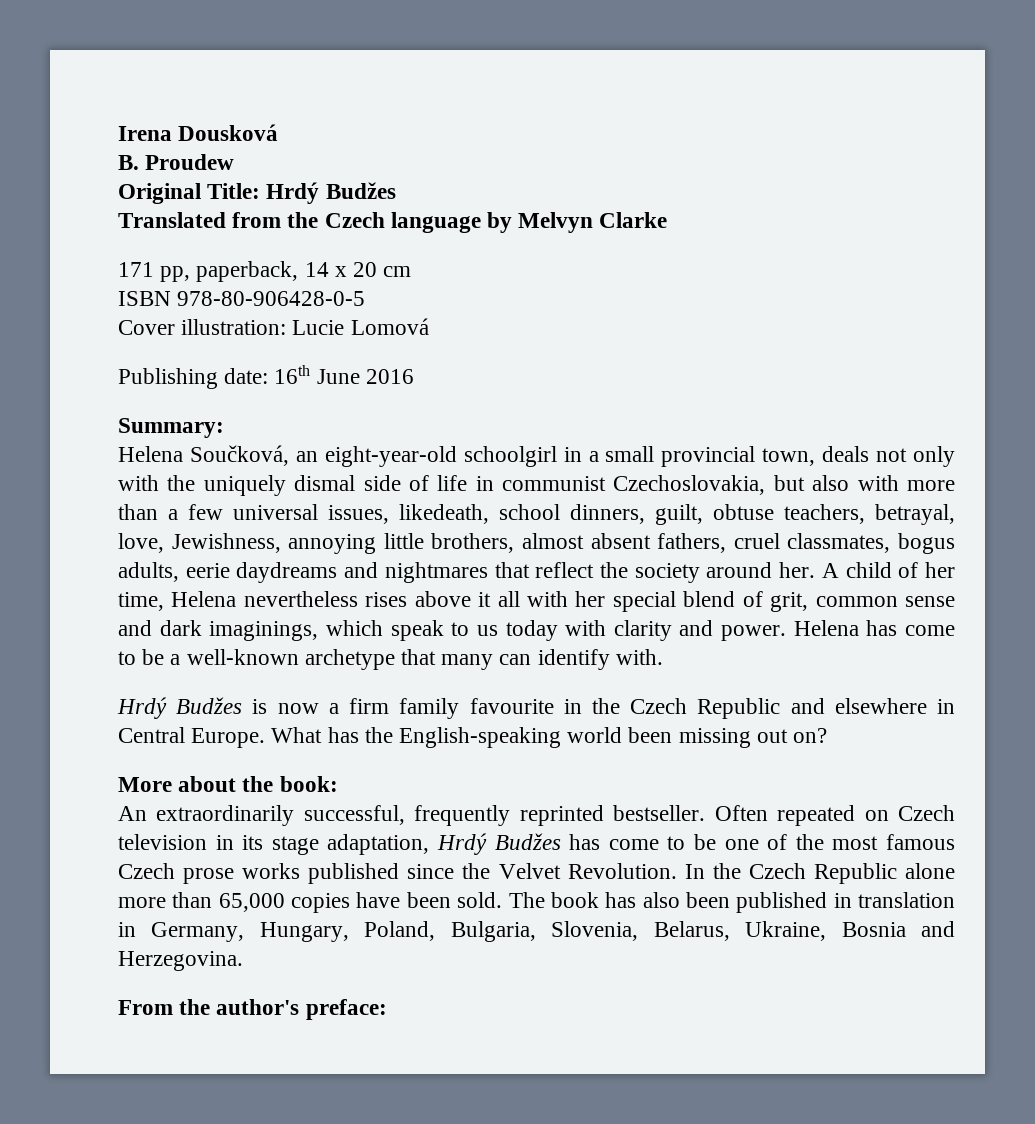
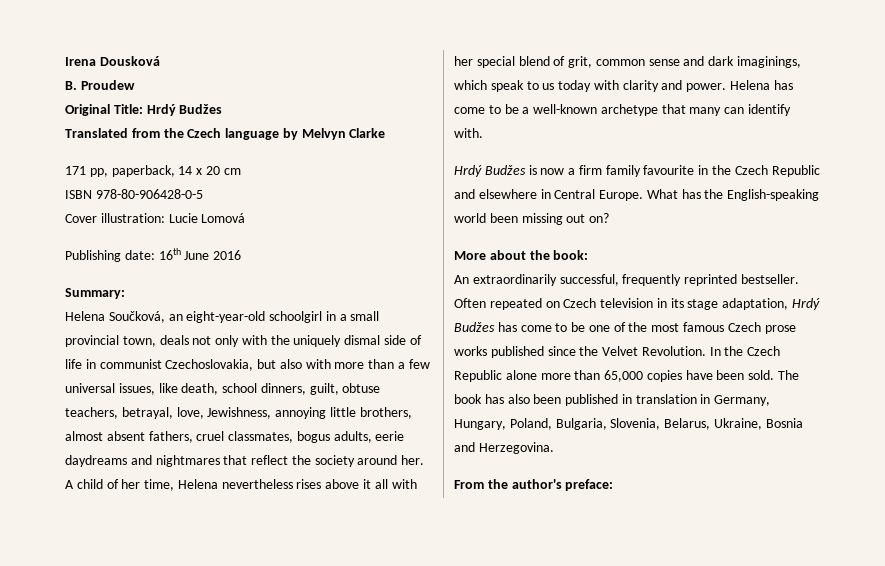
[399,504,489,524] likedeath, -> [158,383,219,395] like death,

